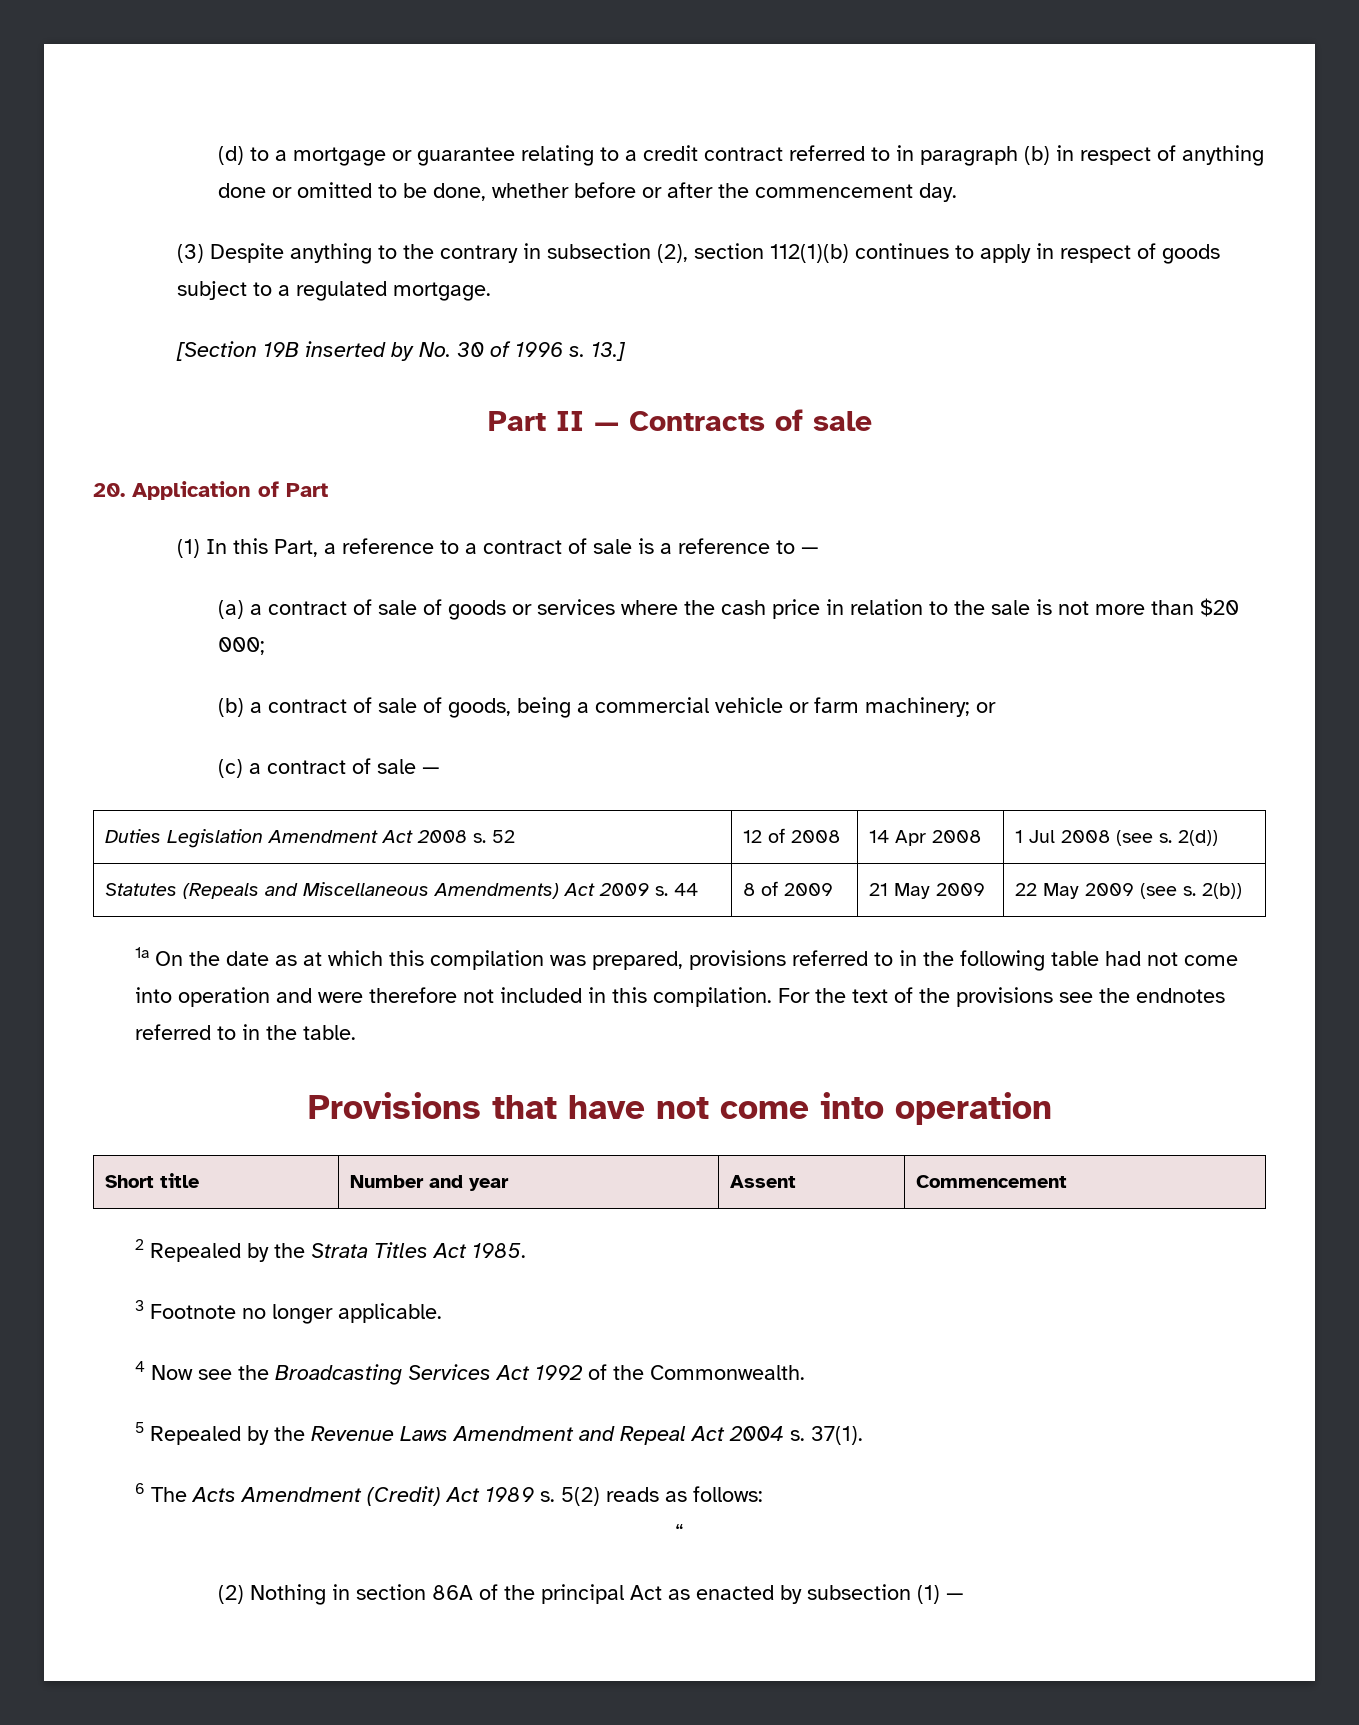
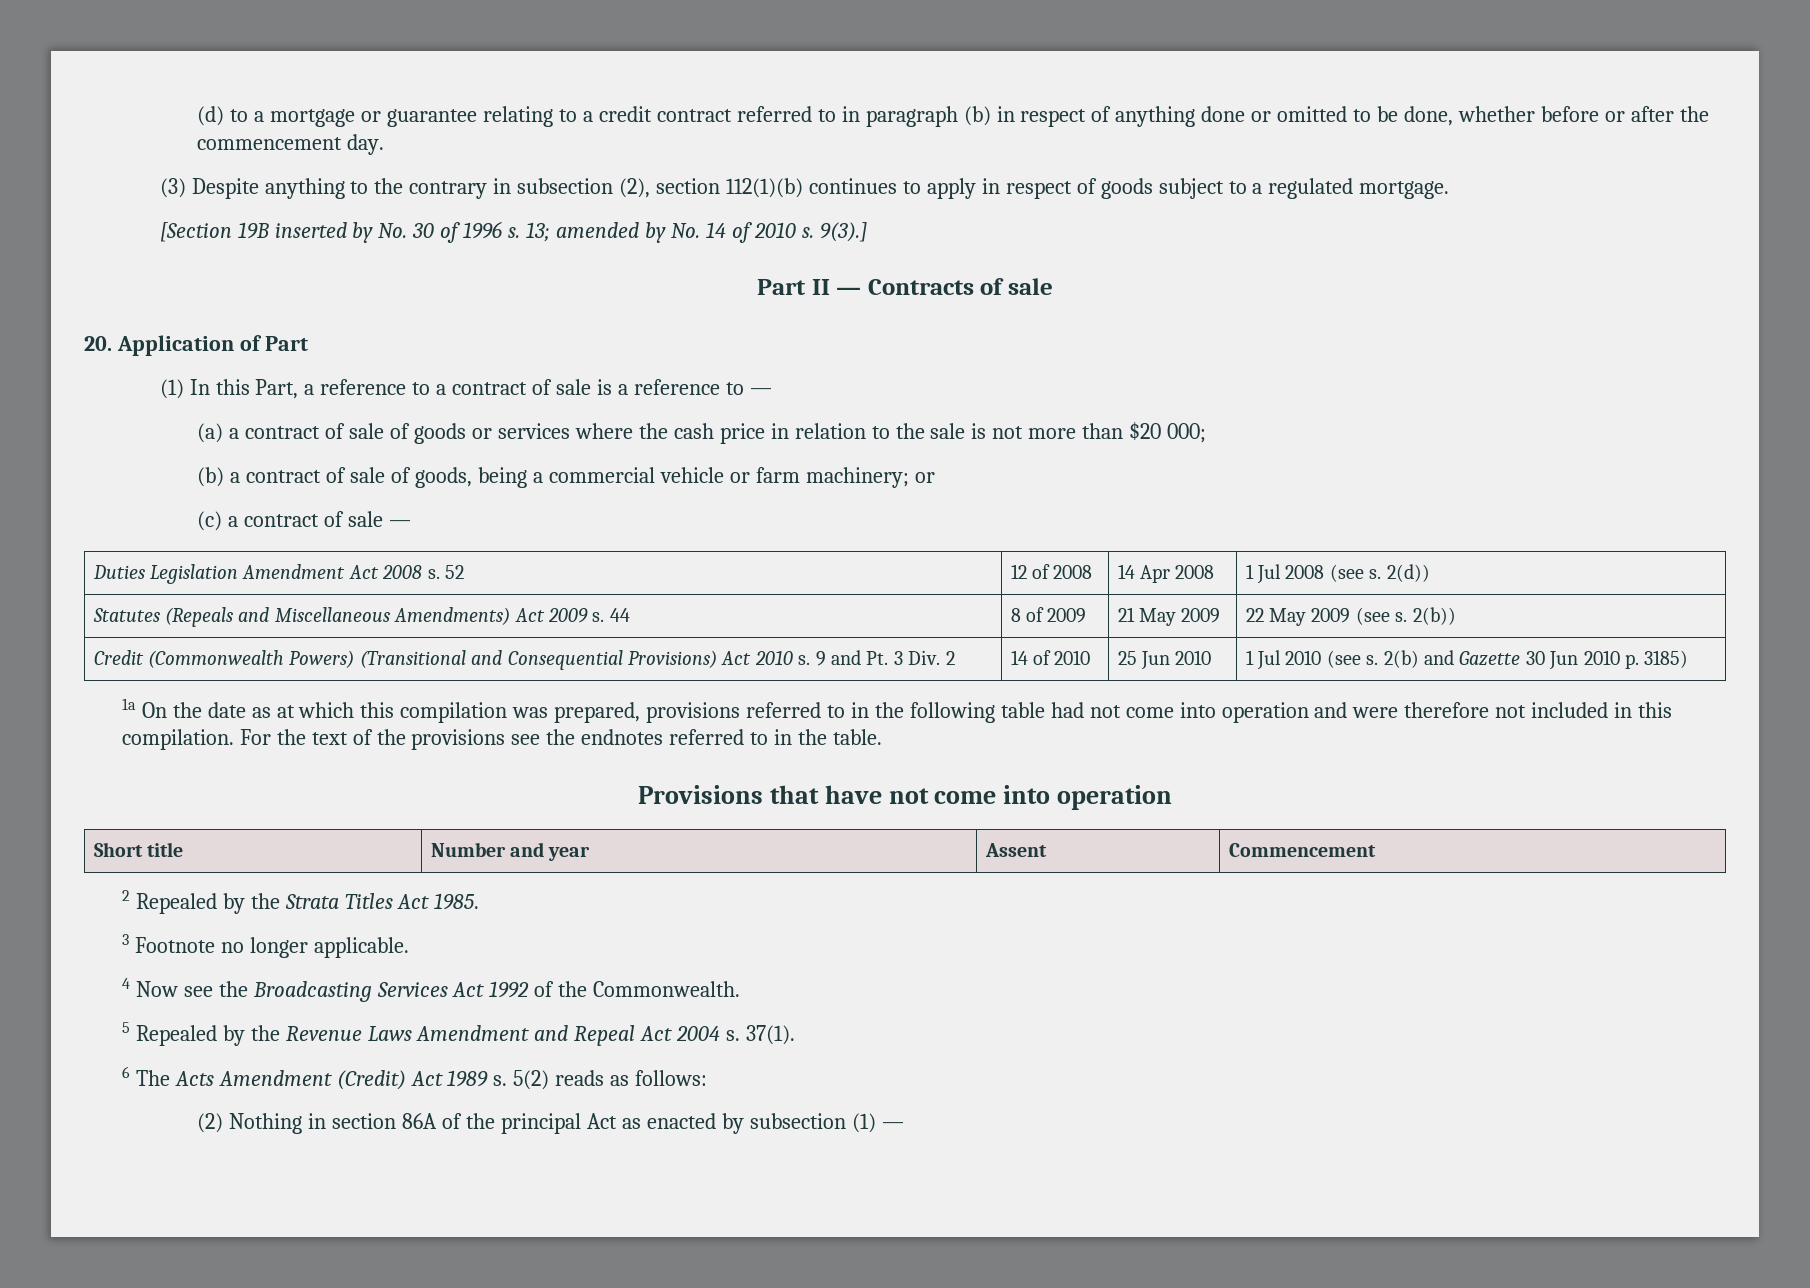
[590,342,626,361] 13.] -> [526,222,867,243] 13; amended by No. 14 of 2010 s. 9(3).]
(1242, 891) none -> [93,650,955,670] [1010,650,1091,665] [1117,650,1212,670] [1245,650,1689,670] // Credit (Commonwealth Powers) (Transitional and Consequential Provisions) Act 2010 s. 9 and Pt. 3 Div. 2 | 14 of 2010 | 25 Jun 2010 | 1 Jul 2010 (see s. 2(b) and Gazette 30 Jun 2010 p. 3185)
[675,1524,684,1539] // “ -> (708, 1078) none

